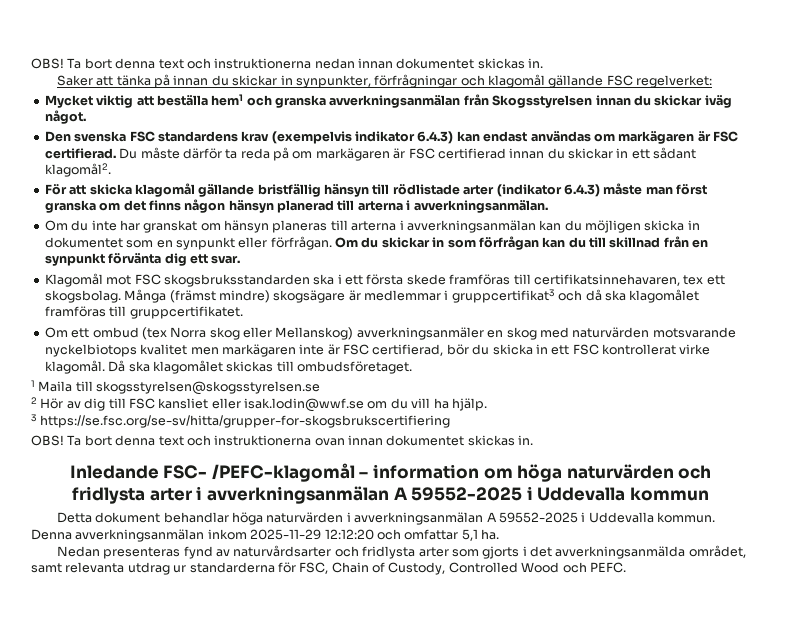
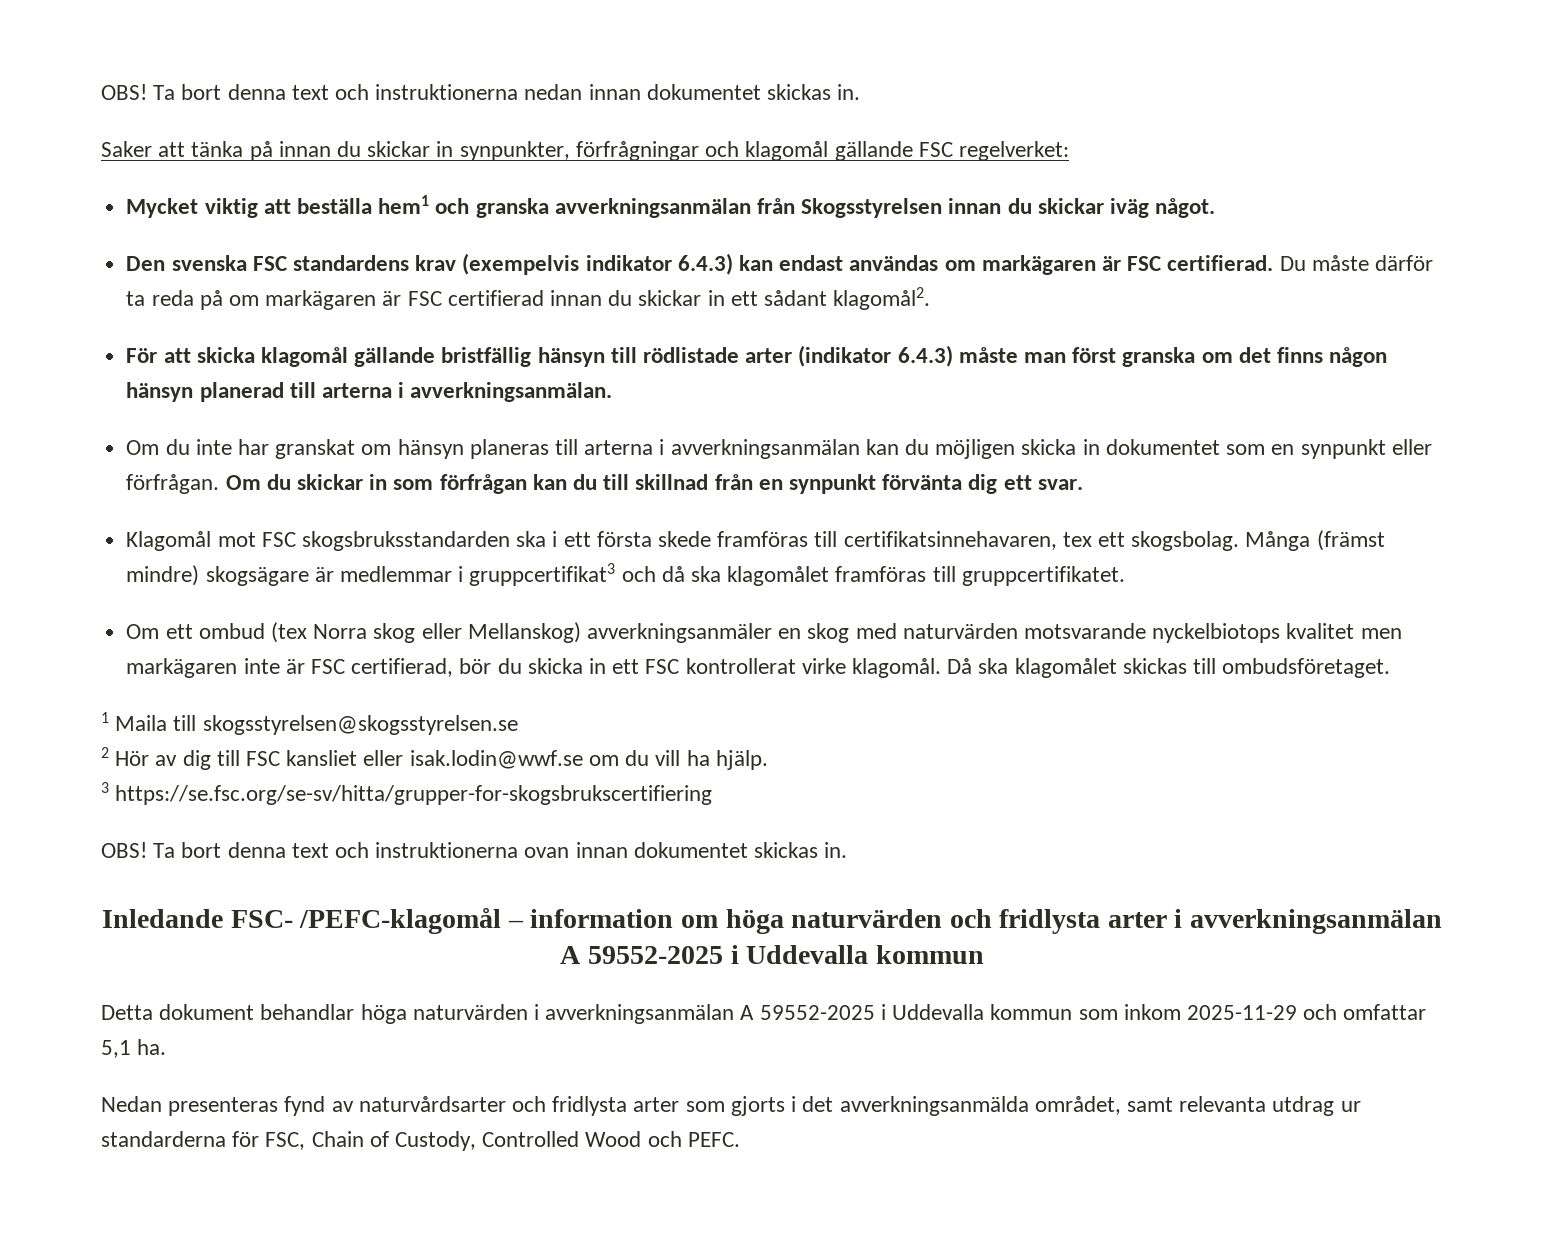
[657,512,716,523] [31,529,205,542] kommun. Denna avverkningsanmälan -> [990,1004,1118,1020] kommun som
[324,529,374,540] 12:12:20 -> (1297, 1012) none

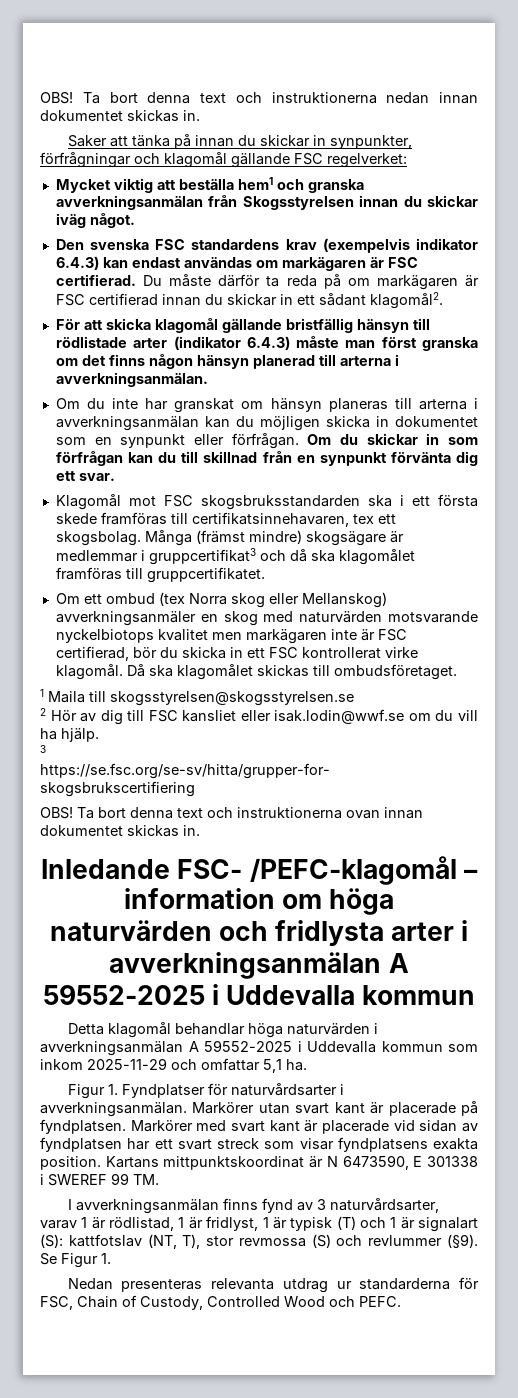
[159,1004,255,1020] dokument -> [107,1022,171,1038] klagomål
[101,1096,1173,1116] Nedan presenteras fynd av naturvårdsarter och fridlysta arter som gjorts i det avverkningsanmälda området, samt -> [67,1083,344,1099] [40,1101,478,1117] [40,1119,479,1134] [40,1137,478,1152] [40,1155,479,1170] [40,1173,159,1186] [67,1198,439,1214] [40,1216,478,1232] [40,1234,478,1249] [40,1253,111,1268] [67,1278,203,1292] Figur 1. Fyndplatser för naturvårdsarter i avverkningsanmälan. Markörer utan svart kant är placerade på fyndplatsen. Markörer med svart kant är placerade vid sidan av fyndplatsen har ett svart streck som visar fyndplatsens exakta position. Kartans mittpunktskoordinat är N 6473590, E 301338 i SWEREF 99 TM. // I avverkningsanmälan finns fynd av 3 naturvårdsarter, varav 1 är rödlistad, 1 är fridlyst, 1 är typisk (T) och 1 är signalart (S): kattfotslav (NT, T), stor revmossa (S) och revlummer (§9). Se Figur 1. // Nedan presenteras

